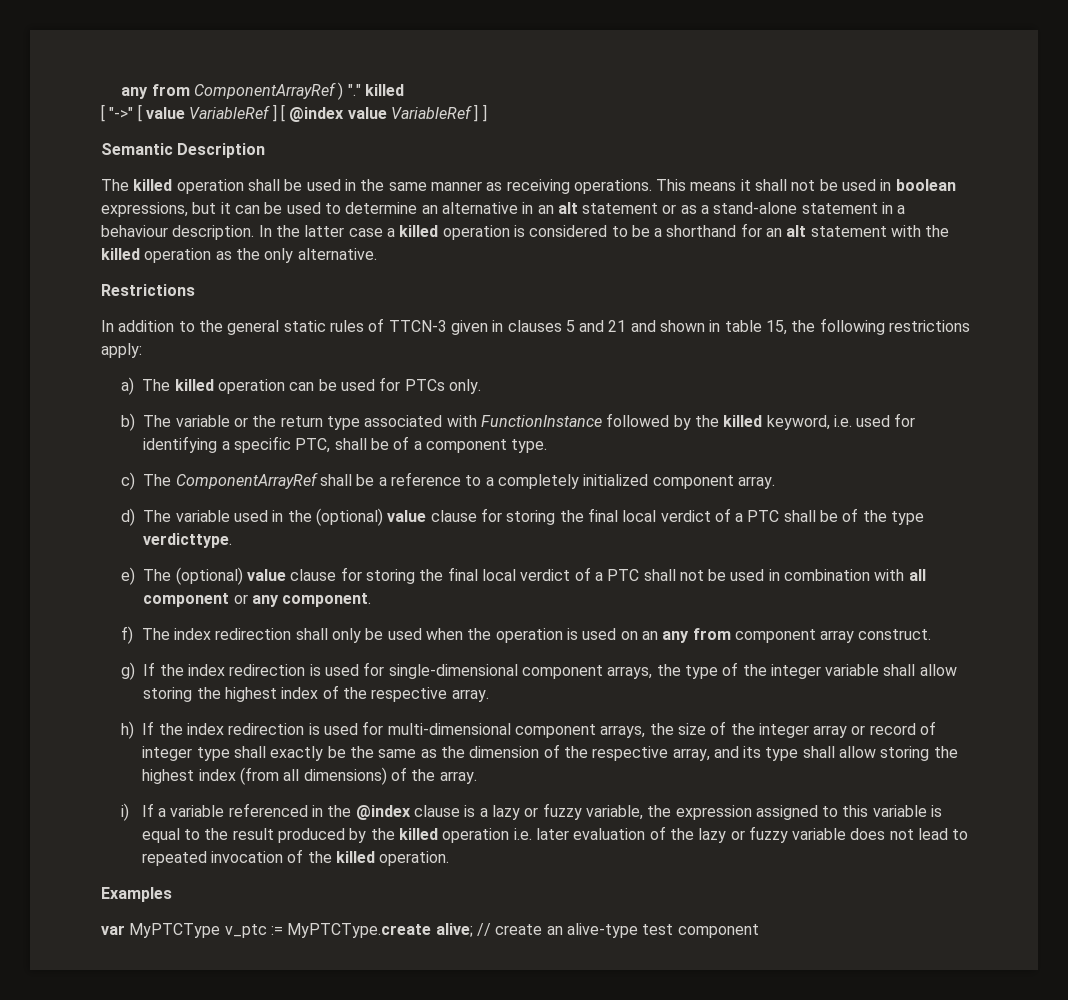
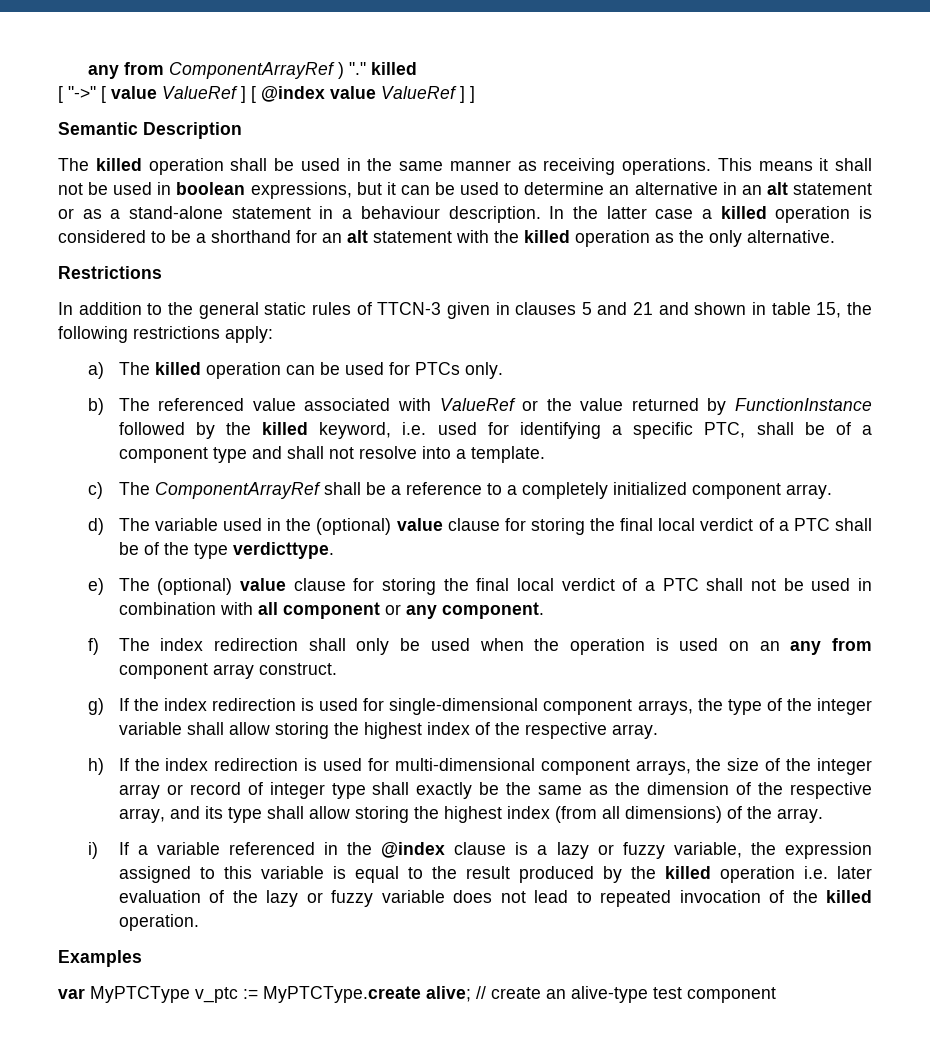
[189,105,271,119] VariableRef -> [162,86,238,99] ValueRef
[390,105,472,119] VariableRef -> [381,86,457,99] ValueRef
[175,415,477,430] variable or the return type associated with -> [158,398,727,415] referenced value associated with ValueRef or the value returned by
[511,439,548,453] type. -> [212,446,545,463] type and shall not resolve into a template.

